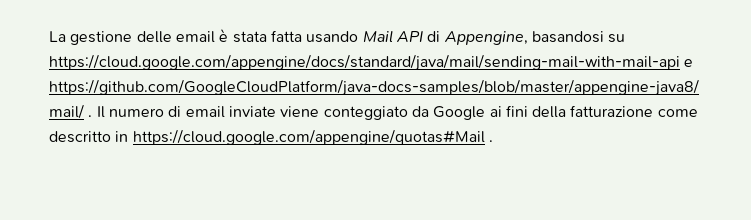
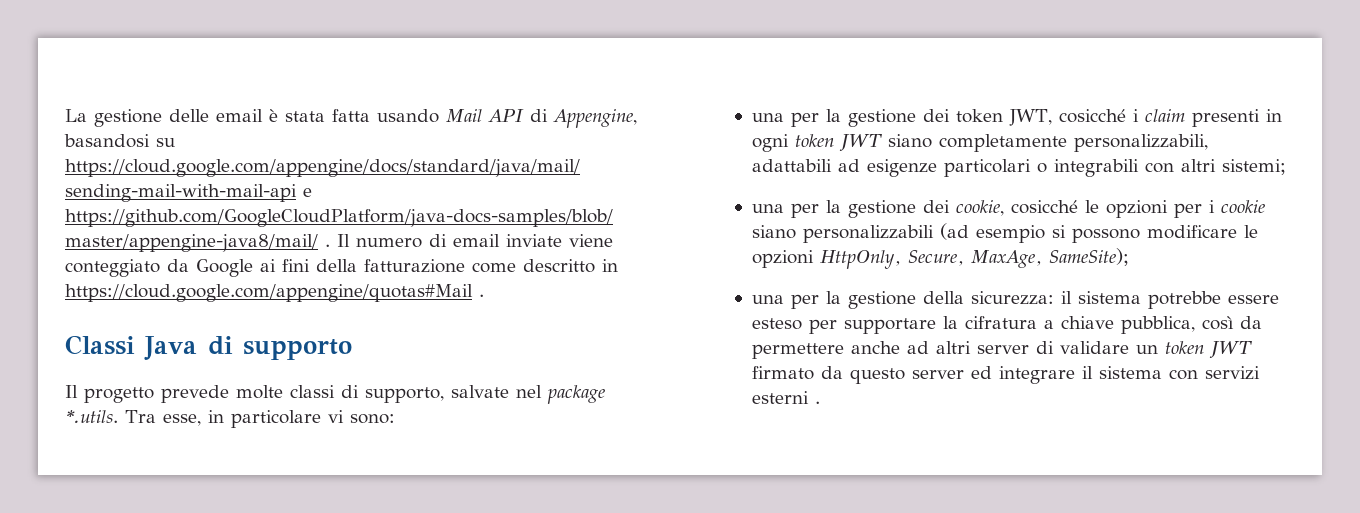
(493, 141) none -> [65,335,352,361] [65,385,605,404] [65,410,395,428] [751,109,1282,127] [751,134,1208,152] [751,159,1286,177] [751,200,1265,218] [751,223,1258,243] [751,248,1129,269] [751,291,1279,309] [751,316,1262,334] [751,341,1252,359] [751,366,1260,384] [751,391,820,404] // Classi Java di supporto // Il progetto prevede molte classi di supporto, salvate nel package *.utils. Tra esse, in particolare vi sono: // una per la gestione dei token JWT, cosicché i claim presenti in ogni token JWT siano completamente personalizzabili, adattabili ad esigenze particolari o integrabili con altri sistemi; // una per la gestione dei cookie, cosicché le opzioni per i cookie siano personalizzabili (ad esempio si possono modificare le opzioni HttpOnly, Secure, MaxAge, SameSite); // una per la gestione della sicurezza: il sistema potrebbe essere esteso per supportare la cifratura a chiave pubblica, così da permettere anche ad altri server di validare un token JWT firmato da questo server ed integrare il sistema con servizi esterni .

